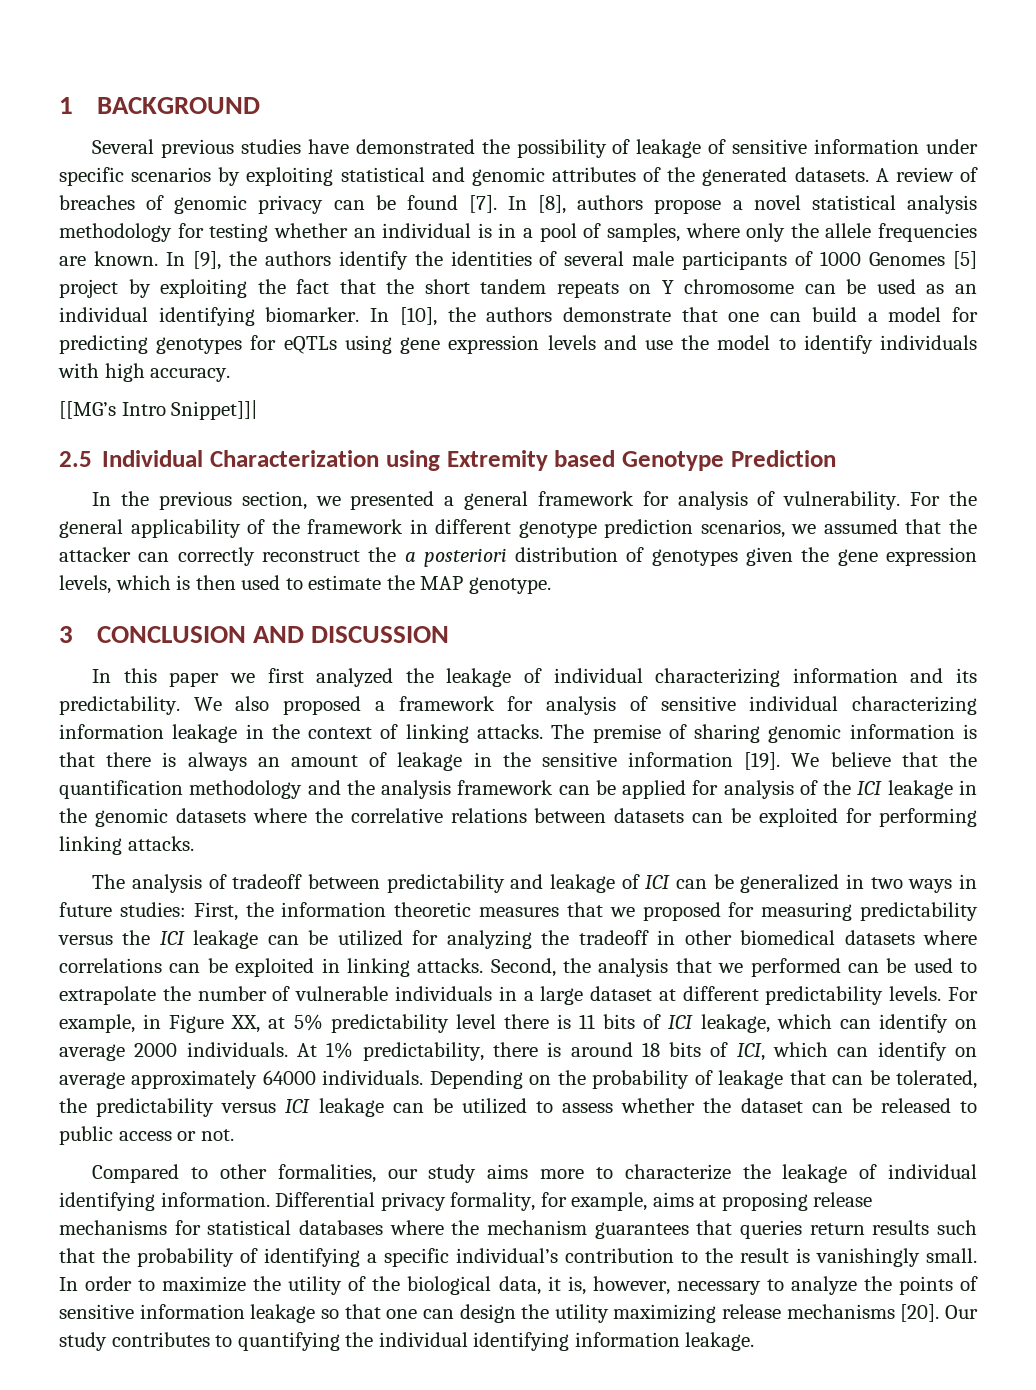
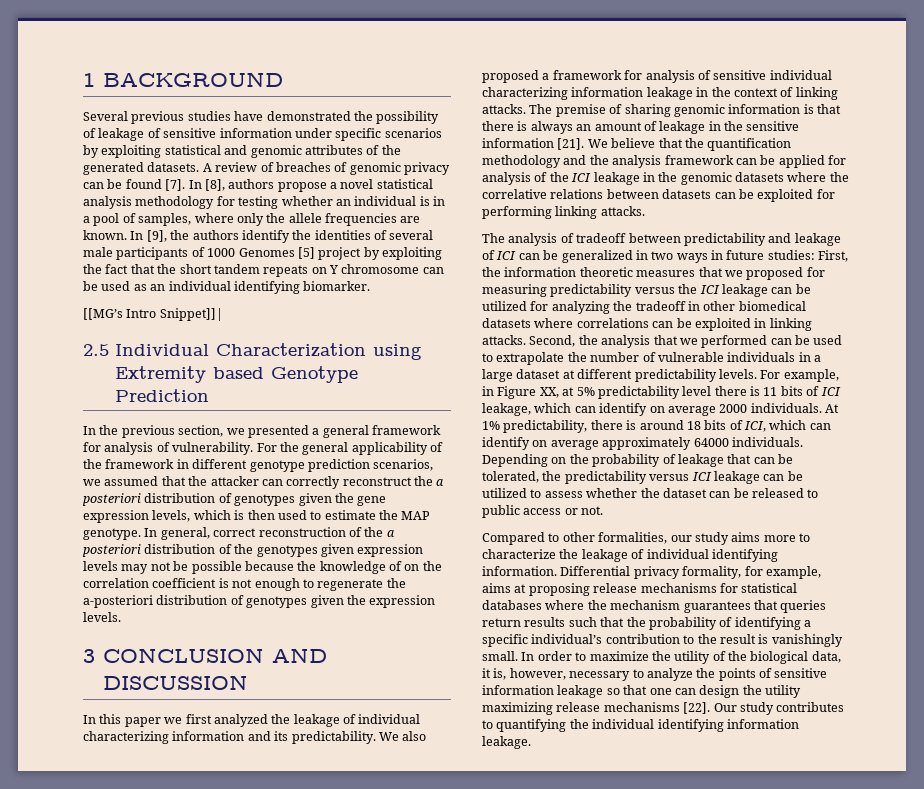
[370,307,978,326] [59,335,977,354] [58,363,231,382] In [10], the authors demonstrate that one can build a model for predicting genotypes for eQTLs using gene expression levels and use the model to identify individuals with high accuracy. -> (371, 286) none
(551, 585) none -> [144,527,395,540] [82,544,424,557] [83,561,442,574] [83,578,406,591] [83,595,436,608] [83,612,121,622] In general, correct reconstruction of the a posteriori distribution of the genotypes given expression levels may not be possible because the knowledge of on the correlation coefficient is not enough to regenerate the a-posteriori distribution of genotypes given the expression levels.
[744,752,781,770] [19]. -> [557,138,585,150] [21].
[900,1304,940,1322] [20]. -> [683,702,711,714] [22].

